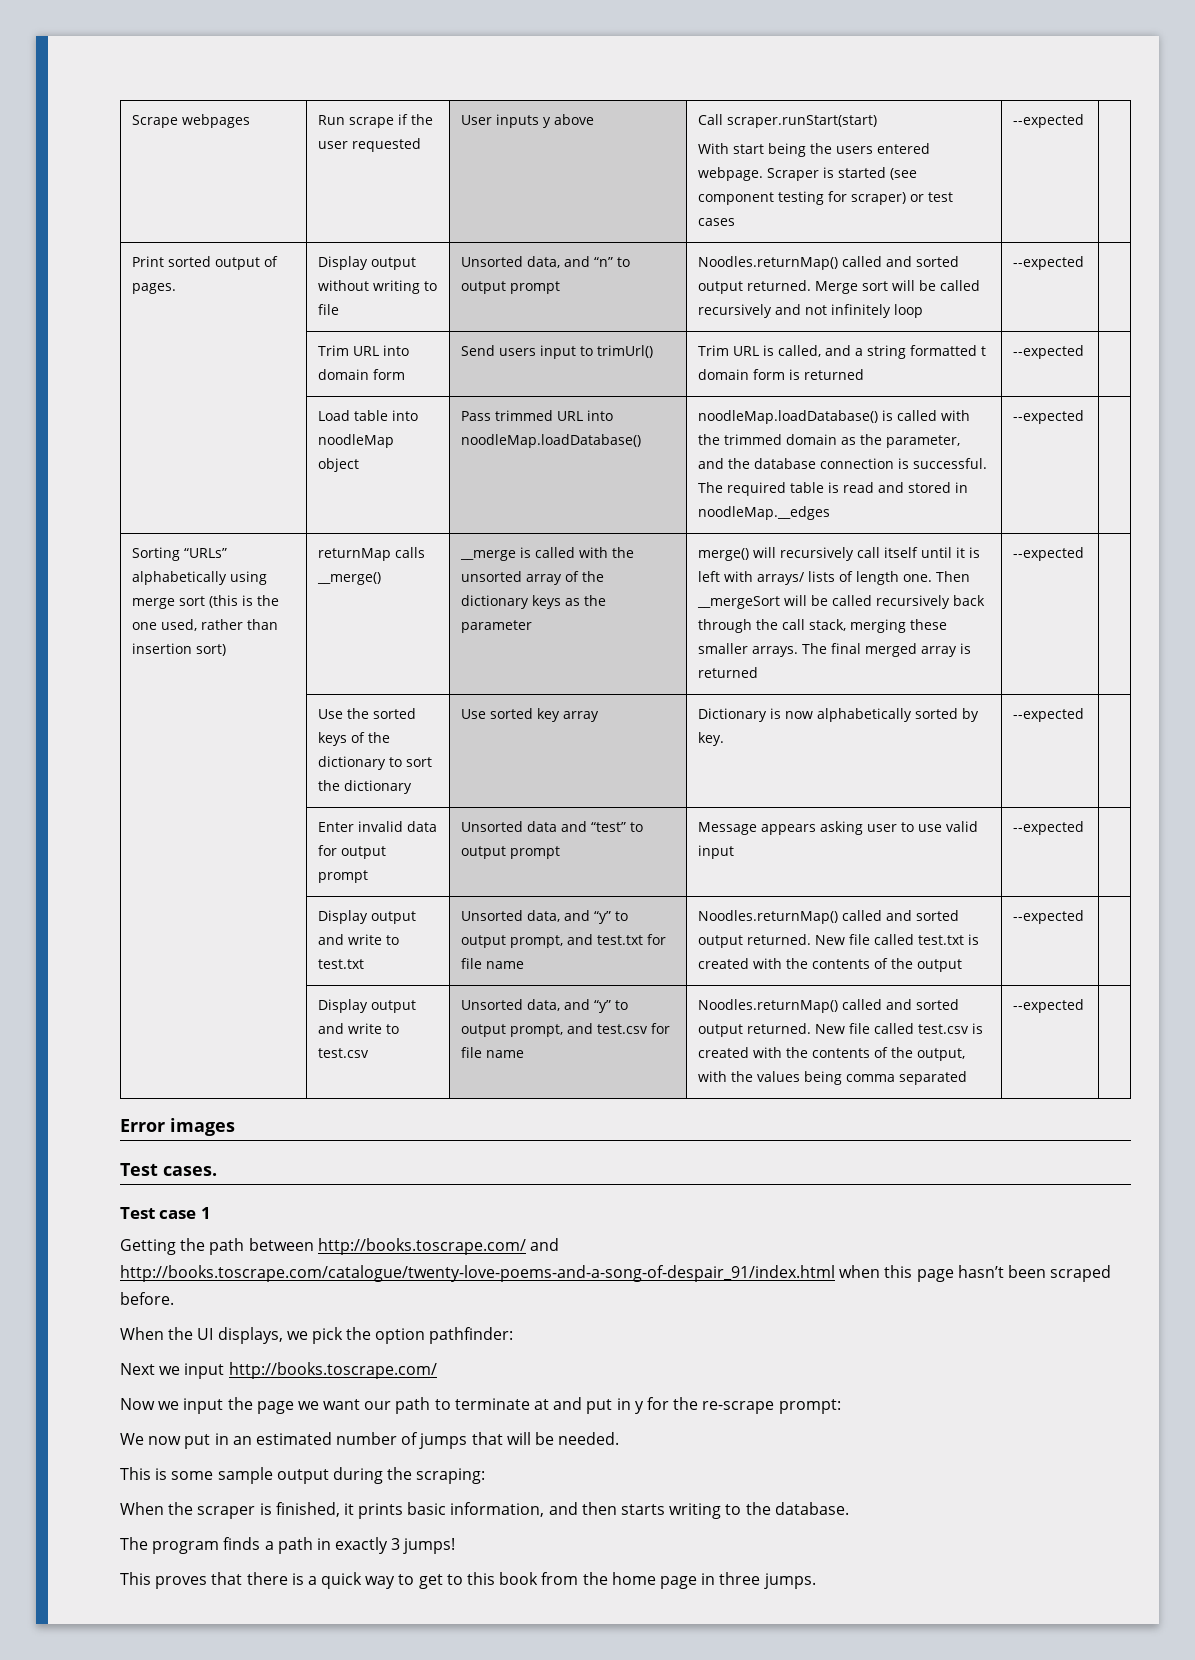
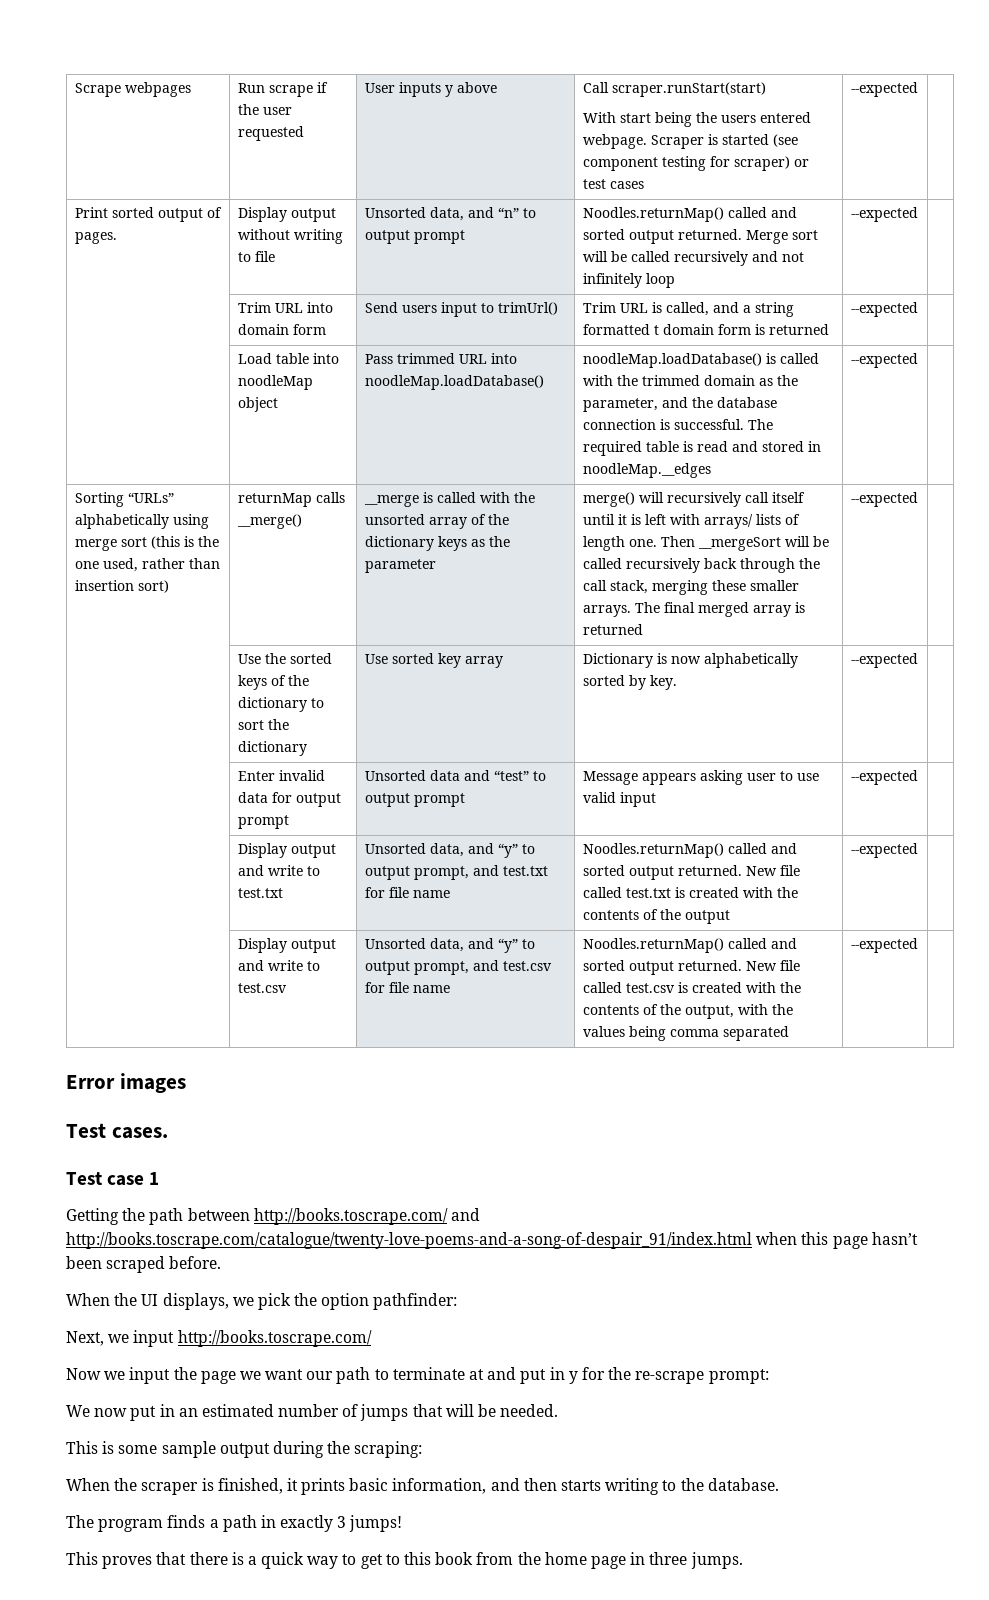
[120,1363,155,1375] Next -> [66,1331,104,1346] Next,

